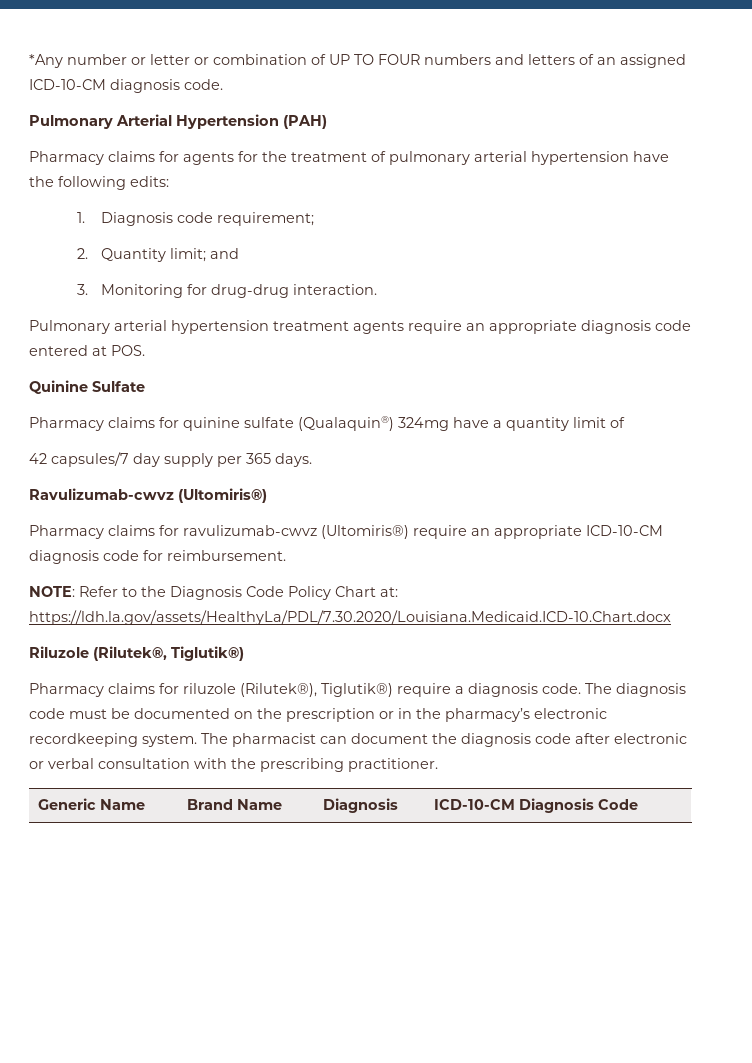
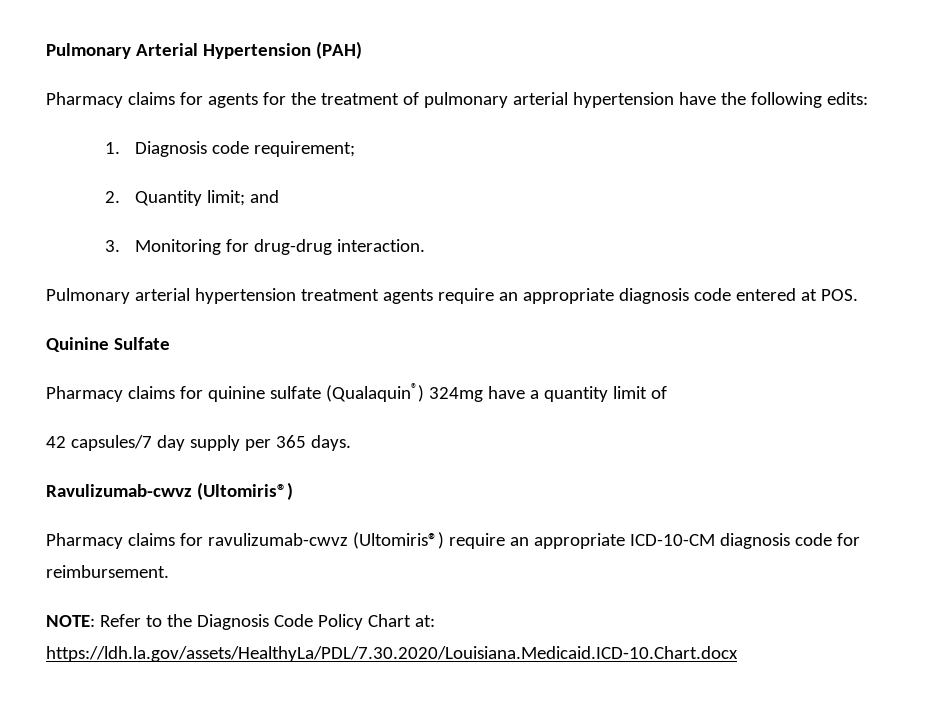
[29,54,686,68] [29,79,223,93] *Any number or letter or combination of UP TO FOUR numbers and letters of an assigned ICD-10-CM diagnosis code. // -> (46, 51) none
[29,646,244,661] [29,683,686,697] [29,708,607,722] [29,733,687,747] [29,758,438,772] [37,798,145,810] [186,799,282,810] [322,798,398,813] [433,798,638,813] // Riluzole (Rilutek®, Tiglutik®) // Pharmacy claims for riluzole (Rilutek®), Tiglutik®) require a diagnosis code. The diagnosis code must be documented on the prescription or in the pharmacy’s electronic recordkeeping system. The pharmacist can document the diagnosis code after electronic or verbal consultation with the prescribing practitioner. // Generic Name | Brand Name | Diagnosis | ICD-10-CM Diagnosis Code -> (738, 654) none

